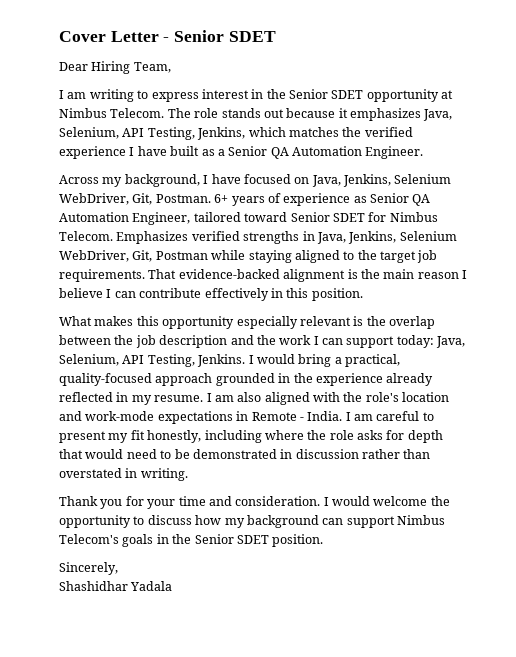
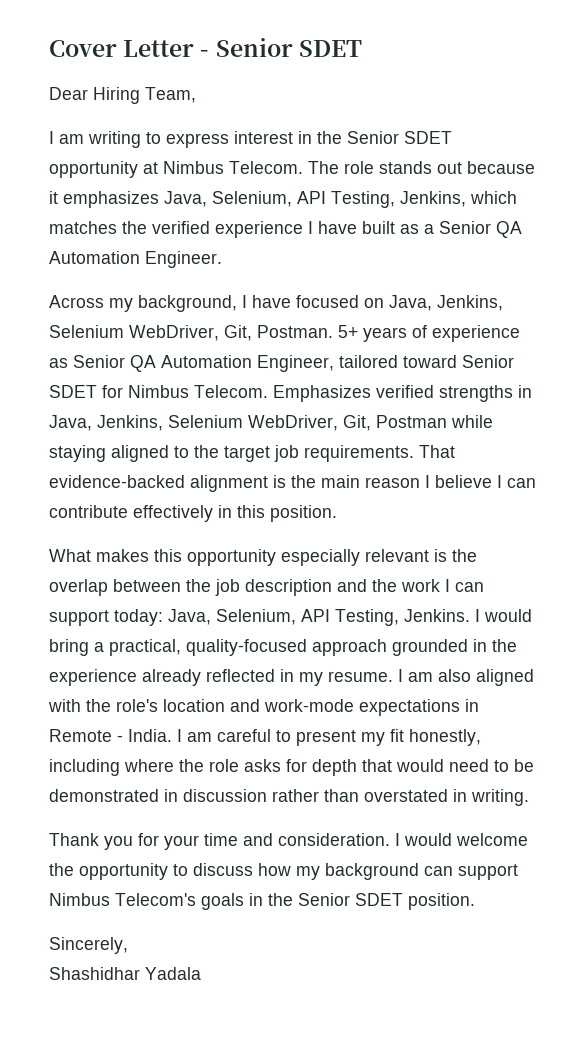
[214,194,229,203] 6+ -> [338,325,358,338] 5+

